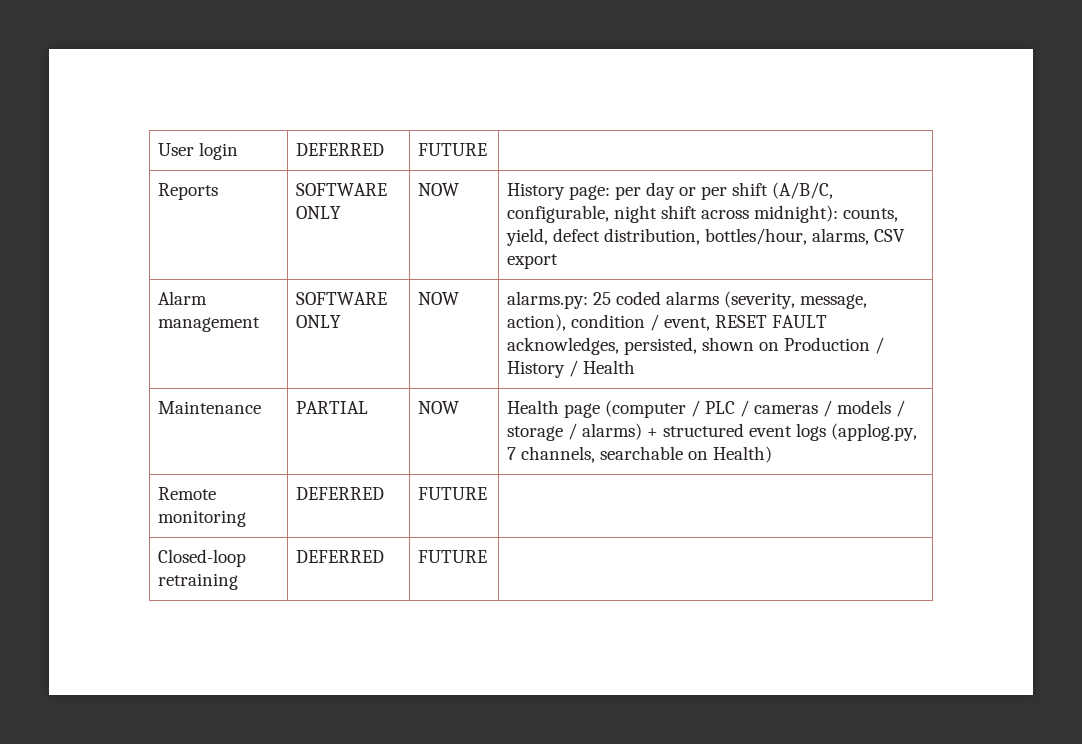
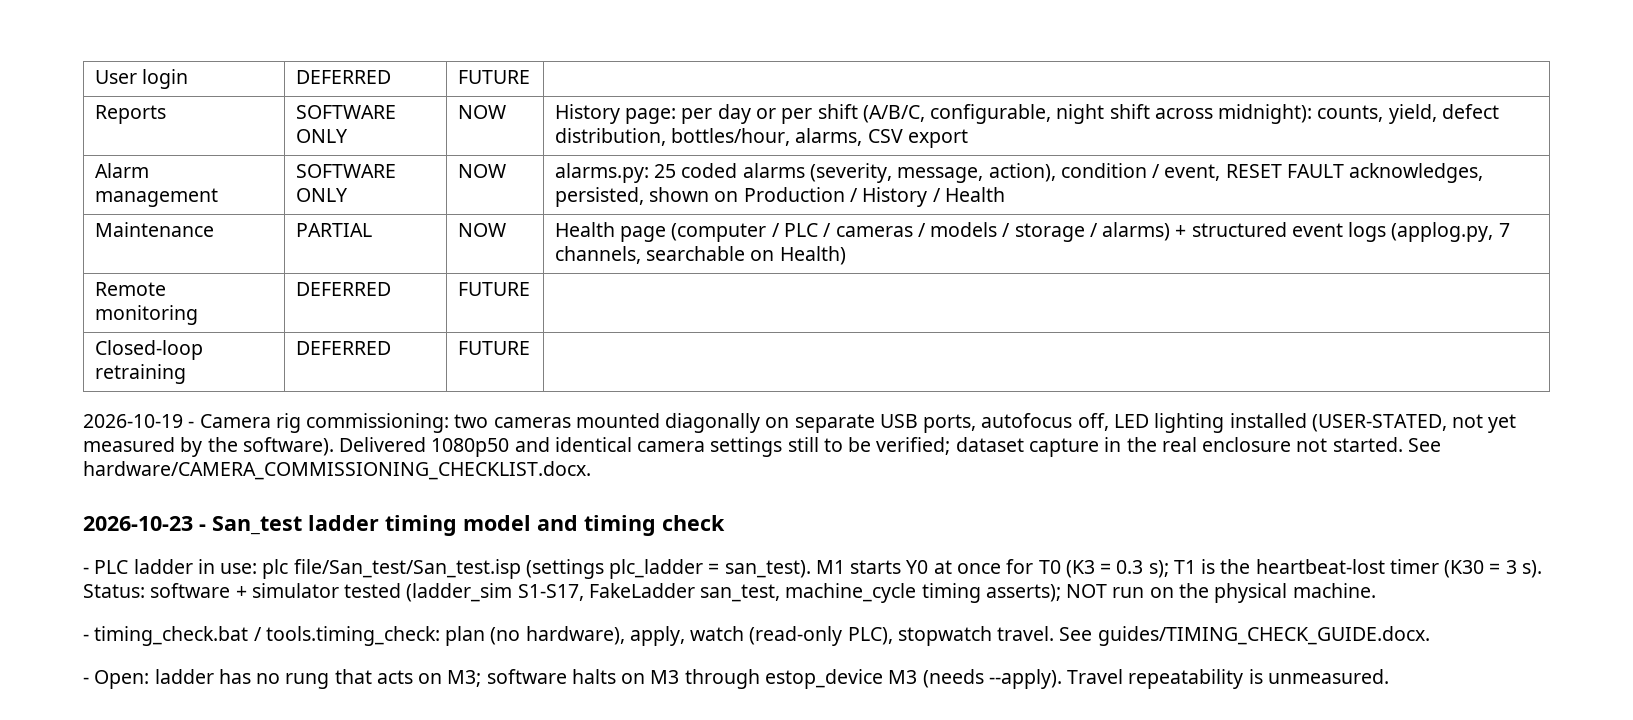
(488, 556) none -> [83,413,1517,433] [83,437,1441,457] [83,461,591,480] [83,515,725,536] [83,559,1542,579] [83,583,1376,603] [83,626,1430,646] [83,669,1389,689] // 2026-10-19 - Camera rig commissioning: two cameras mounted diagonally on separate USB ports, autofocus off, LED lighting installed (USER-STATED, not yet measured by the software). Delivered 1080p50 and identical camera settings still to be verified; dataset capture in the real enclosure not started. See hardware/CAMERA_COMMISSIONING_CHECKLIST.docx. // 2026-10-23 - San_test ladder timing model and timing check // - PLC ladder in use: plc file/San_test/San_test.isp (settings plc_ladder = san_test). M1 starts Y0 at once for T0 (K3 = 0.3 s); T1 is the heartbeat-lost timer (K30 = 3 s). Status: software + simulator tested (ladder_sim S1-S17, FakeLadder san_test, machine_cycle timing asserts); NOT run on the physical machine. // - timing_check.bat / tools.timing_check: plan (no hardware), apply, watch (read-only PLC), stopwatch travel. See guides/TIMING_CHECK_GUIDE.docx. // - Open: ladder has no rung that acts on M3; software halts on M3 through estop_device M3 (needs --apply). Travel repeatability is unmeasured.

